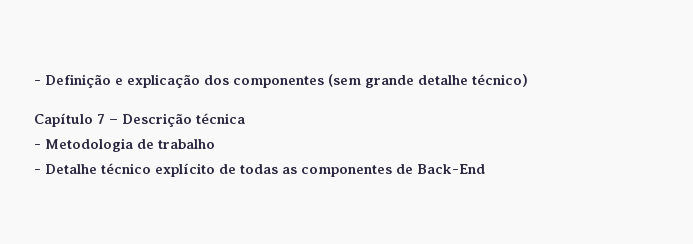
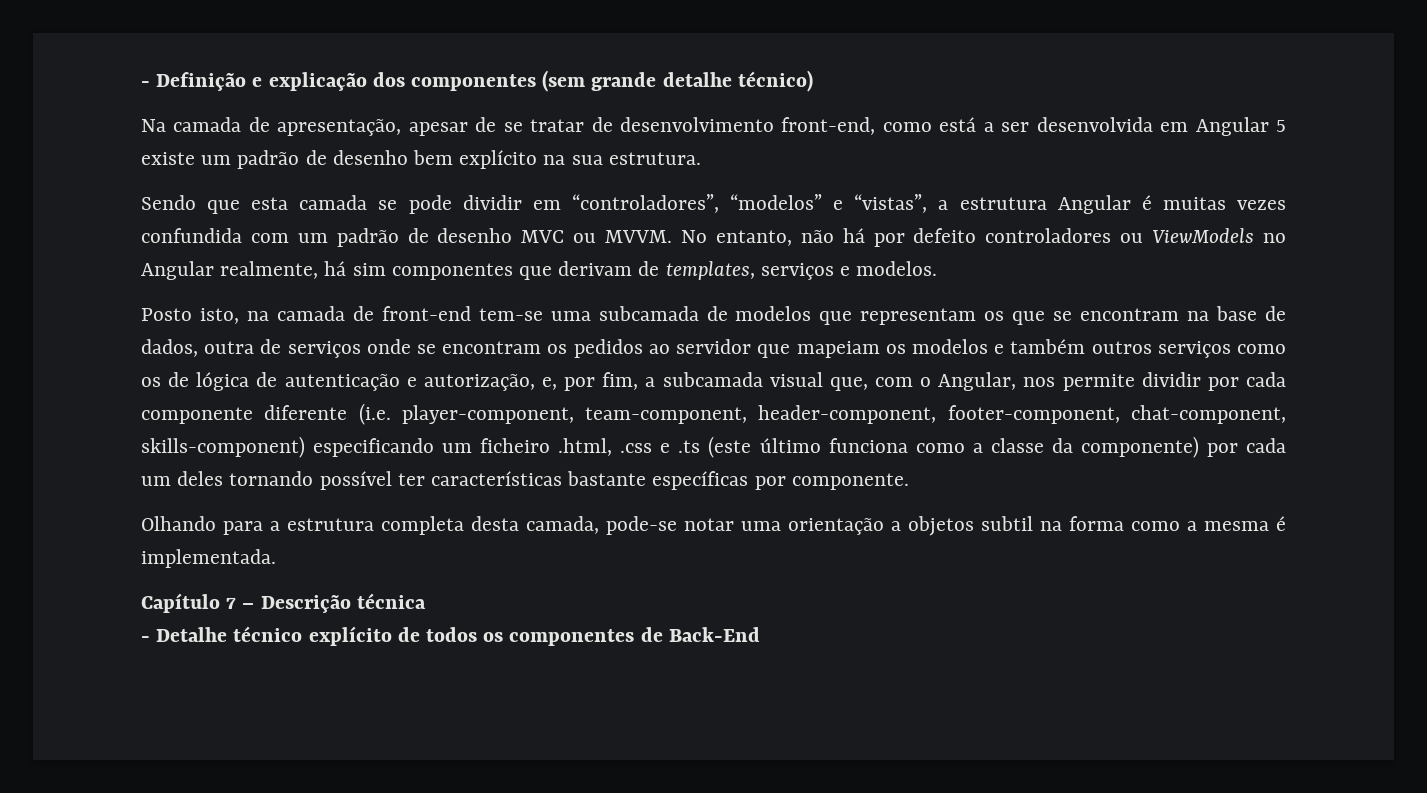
(528, 80) none -> [141,117,1286,136] [141,150,701,169] [141,194,1286,214] [141,228,1287,247] [141,261,938,280] [141,306,1286,325] [141,339,1286,358] [141,372,1286,391] [141,403,1286,425] [141,436,1286,458] [141,471,909,490] [141,516,1286,536] [141,549,276,568] // Na camada de apresentação, apesar de se tratar de desenvolvimento front-end, como está a ser desenvolvida em Angular 5 existe um padrão de desenho bem explícito na sua estrutura. // Sendo que esta camada se pode dividir em “controladores”, “modelos” e “vistas”, a estrutura Angular é muitas vezes confundida com um padrão de desenho MVC ou MVVM. No entanto, não há por defeito controladores ou ViewModels no Angular realmente, há sim componentes que derivam de templates, serviços e modelos. // Posto isto, na camada de front-end tem-se uma subcamada de modelos que representam os que se encontram na base de dados, outra de serviços onde se encontram os pedidos ao servidor que mapeiam os modelos e também outros serviços como os de lógica de autenticação e autorização, e, por fim, a subcamada visual que, com o Angular, nos permite dividir por cada componente diferente (i.e. player-component, team-component, header-component, footer-component, chat-component, skills-component) especificando um ficheiro .html, .css e .ts (este último funciona como a classe da componente) por cada um deles tornando possível ter características bastante específicas por componente. // Olhando para a estrutura completa desta camada, pode-se notar uma orientação a objetos subtil na forma como a mesma é implementada.
[34,138,215,152] // - Metodologia de trabalho -> (426, 601) none
[240,164,297,174] todas as -> [426,627,504,642] todos os

